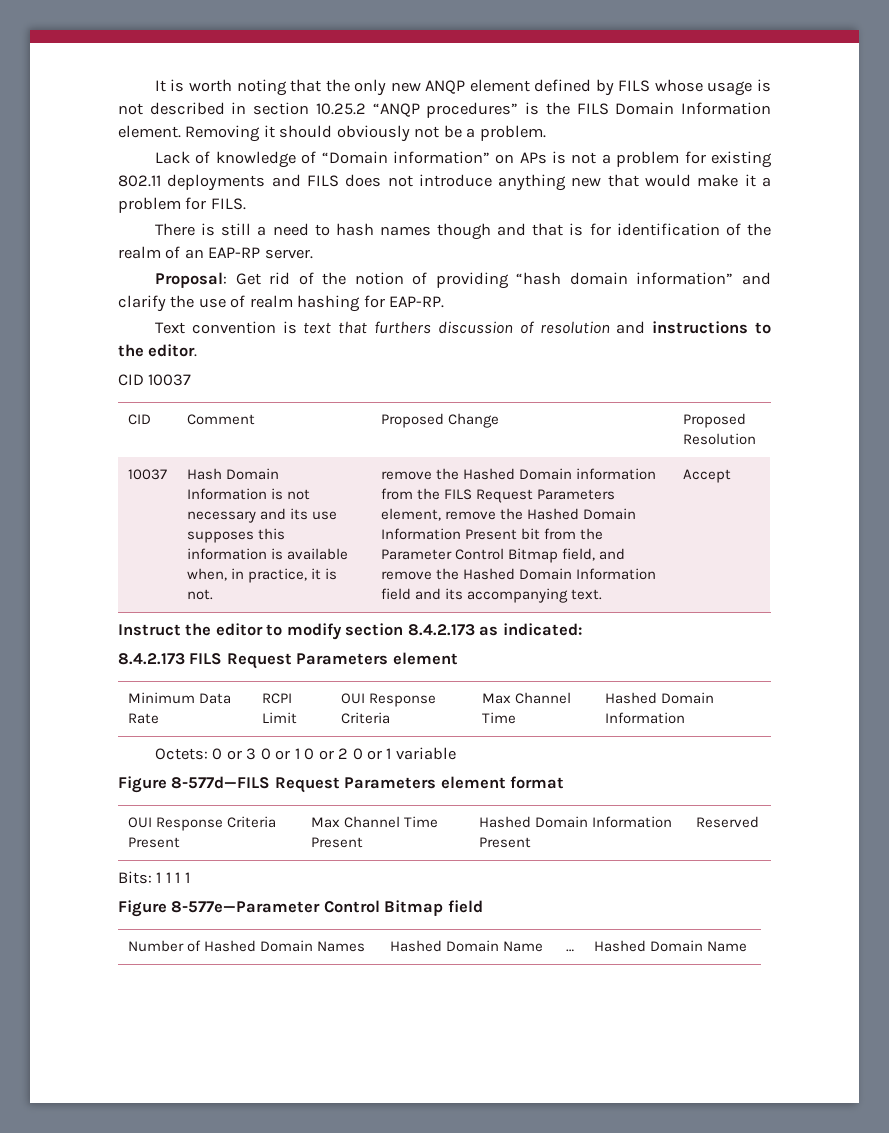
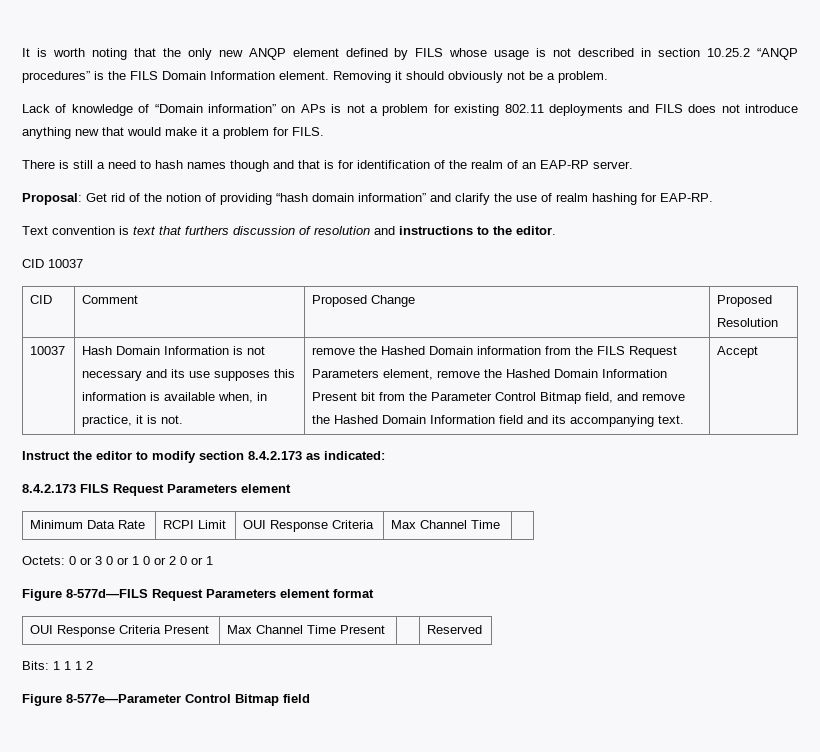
[604,692,714,704] [604,712,685,724] Hashed Domain Information -> (501, 524) none
[395,747,456,760] variable -> (213, 560) none
[478,816,672,828] [478,837,531,848] Hashed Domain Information Present -> (386, 629) none
[184,872,190,883] 1 -> [86,661,93,670] 2
[127,940,365,952] [389,940,543,952] [565,949,574,952] [593,940,747,952] // Number of Hashed Domain Names | Hashed Domain Name | … | Hashed Domain Name -> (310, 698) none

